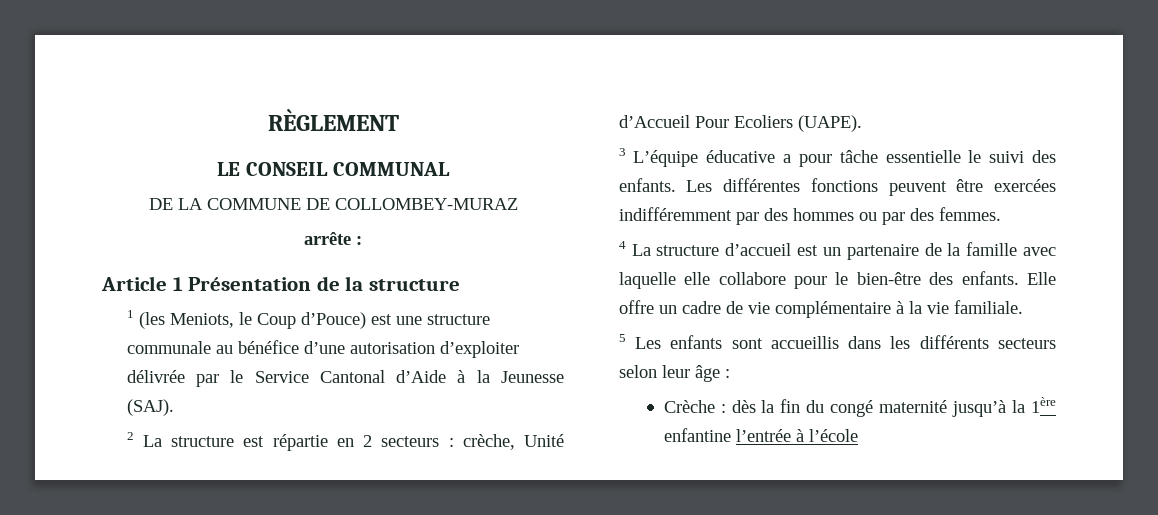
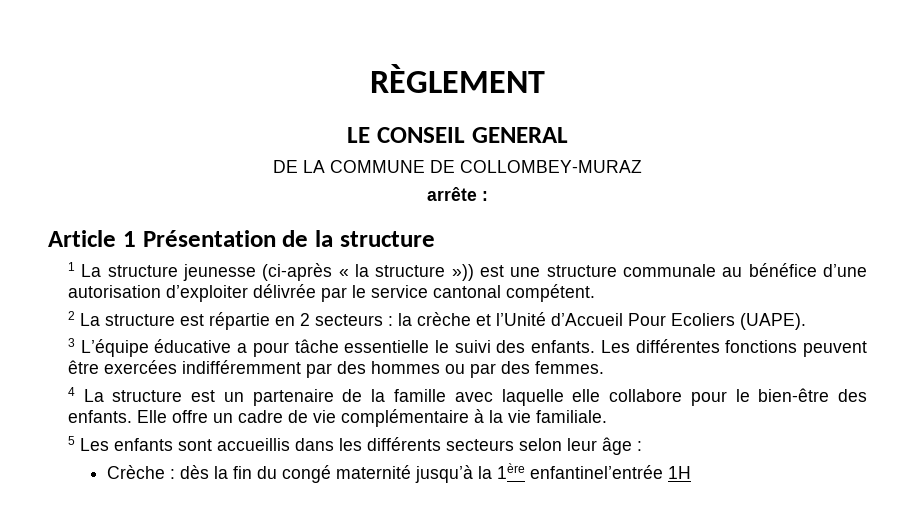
[332,162,450,176] COMMUNAL -> [471,127,568,143] GENERAL
[138,312,366,329] (les Meniots, le Coup d’Pouce) -> [81,263,474,281] La structure jeunesse (ci-après « la structure »))
[254,370,564,383] [126,399,174,416] Service Cantonal d’Aide à la Jeunesse (SAJ). -> [370,284,595,302] service cantonal compétent.
[462,434,564,450] crèche, Unité -> [397,312,546,326] la crèche et l’Unité
[725,243,792,256] d’accueil -> (183, 396) none
[663,428,858,442] enfantine l’entrée à l’école -> [530,465,692,479] enfantinel’entrée 1H

